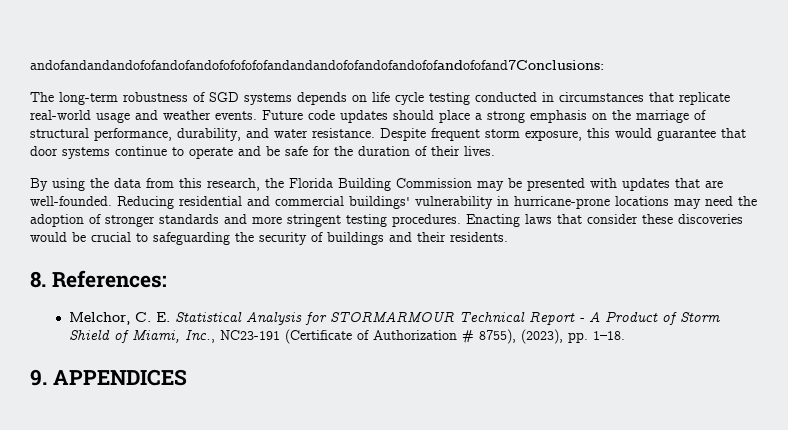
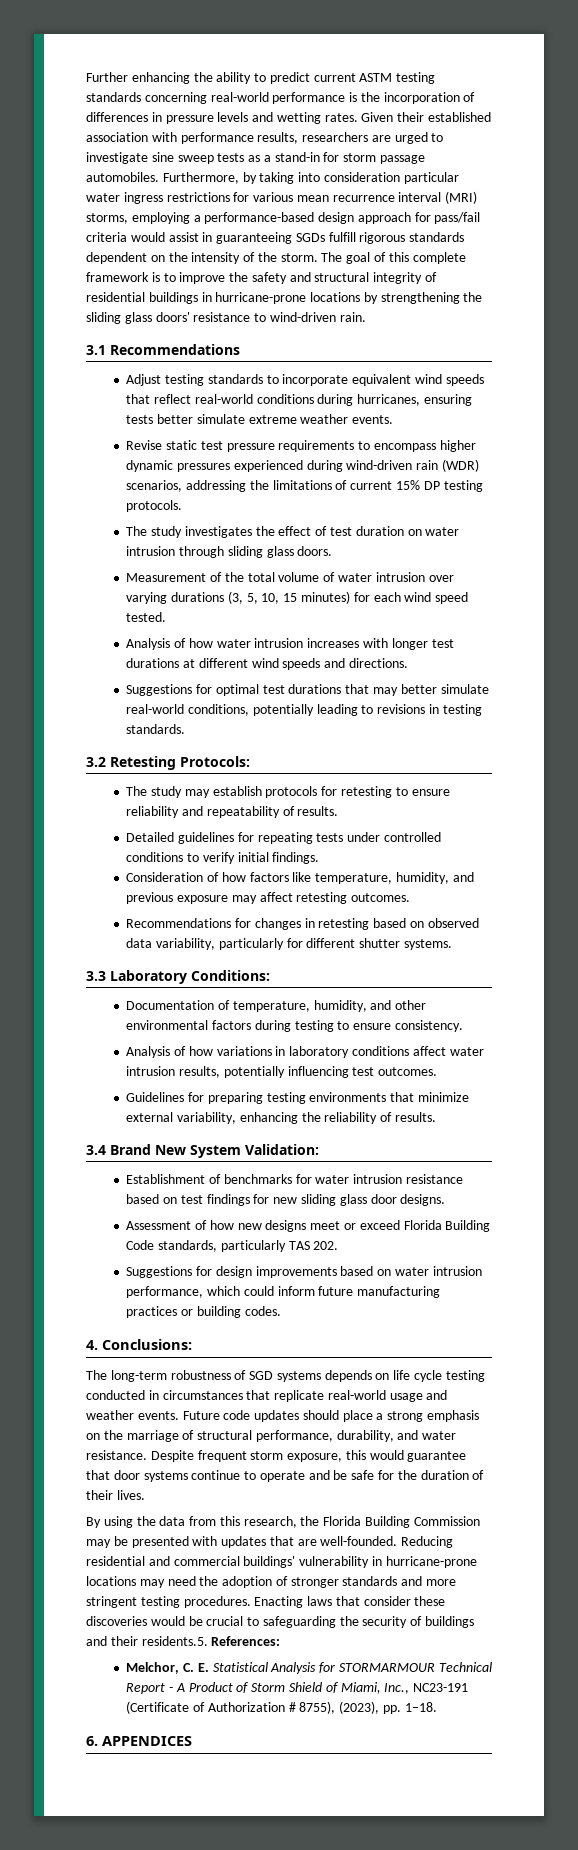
[30,60,604,70] andofandandandofofandofandofofofofofandandandofofandofandofofandofofand7Conclusions: -> [86,72,436,84] [86,92,476,104] [86,112,492,124] [86,132,444,144] [86,152,426,164] [86,172,459,184] [86,191,478,204] [86,212,481,224] [86,232,465,244] [86,252,466,264] [86,272,438,284] [86,292,483,304] [86,312,366,324] [86,344,240,355] [126,374,484,386] [126,394,472,406] [126,414,394,424] [126,440,476,452] [126,459,479,472] [126,480,483,492] [126,500,183,512] [126,526,460,538] [126,546,333,558] [126,572,454,582] [126,591,469,604] [126,612,167,622] [126,638,454,650] [126,658,408,670] [126,684,489,696] [126,704,482,716] [126,724,186,734] [86,756,250,770] [126,786,450,798] [126,806,339,818] [126,832,441,844] [126,852,320,864] [126,872,474,884] [126,892,411,904] [126,918,479,930] [126,938,452,950] [86,970,270,984] [126,1000,427,1012] [126,1020,463,1032] [126,1046,484,1058] [126,1066,438,1078] [126,1092,469,1104] [126,1112,436,1124] [86,1144,319,1158] [126,1174,463,1184] [126,1194,446,1206] [126,1220,491,1232] [126,1240,339,1252] [126,1266,482,1278] [126,1286,441,1298] [126,1306,281,1318] [86,1339,192,1350] Further enhancing the ability to predict current ASTM testing standards concerning real-world performance is the incorporation of differences in pressure levels and wetting rates. Given their established association with performance results, researchers are urged to investigate sine sweep tests as a stand-in for storm passage automobiles. Furthermore, by taking into consideration particular water ingress restrictions for various mean recurrence interval (MRI) storms, employing a performance-based design approach for pass/fail criteria would assist in guaranteeing SGDs fulfill rigorous standards dependent on the intensity of the storm. The goal of this complete framework is to improve the safety and structural integrity of residential buildings in hurricane-prone locations by strengthening the sliding glass doors' resistance to wind-driven rain. // 3.1 Recommendations // Adjust testing standards to incorporate equivalent wind speeds that reflect real-world conditions during hurricanes, ensuring tests better simulate extreme weather events. // Revise static test pressure requirements to encompass higher dynamic pressures experienced during wind-driven rain (WDR) scenarios, addressing the limitations of current 15% DP testing protocols. // The study investigates the effect of test duration on water intrusion through sliding glass doors. // Measurement of the total volume of water intrusion over varying durations (3, 5, 10, 15 minutes) for each wind speed tested. // Analysis of how water intrusion increases with longer test durations at different wind speeds and directions. // Suggestions for optimal test durations that may better simulate real-world conditions, potentially leading to revisions in testing standards. // 3.2 Retesting Protocols: // The study may establish protocols for retesting to ensure reliability and repeatability of results. // Detailed guidelines for repeating tests under controlled conditions to verify initial findings. // Consideration of how factors like temperature, humidity, and previous exposure may affect retesting outcomes. // Recommendations for changes in retesting based on observed data variability, particularly for different shutter systems. // 3.3 Laboratory Conditions: // Documentation of temperature, humidity, and other environmental factors during testing to ensure consistency. // Analysis of how variations in laboratory conditions affect water intrusion results, potentially influencing test outcomes. // Guidelines for preparing testing environments that minimize external variability, enhancing the reliability of results. // 3.4 Brand New System Validation: // Establishment of benchmarks for water intrusion resistance based on test findings for new sliding glass door designs. // Assessment of how new designs meet or exceed Florida Building Code standards, particularly TAS 202. // Suggestions for design improvements based on water intrusion performance, which could inform future manufacturing practices or building codes. // 4. Conclusions:
[450,232,508,242] [30,271,46,288] residents. // 8. -> [141,1636,208,1646] residents.5.
[30,369,47,386] 9. -> [86,1736,98,1746] 6.

